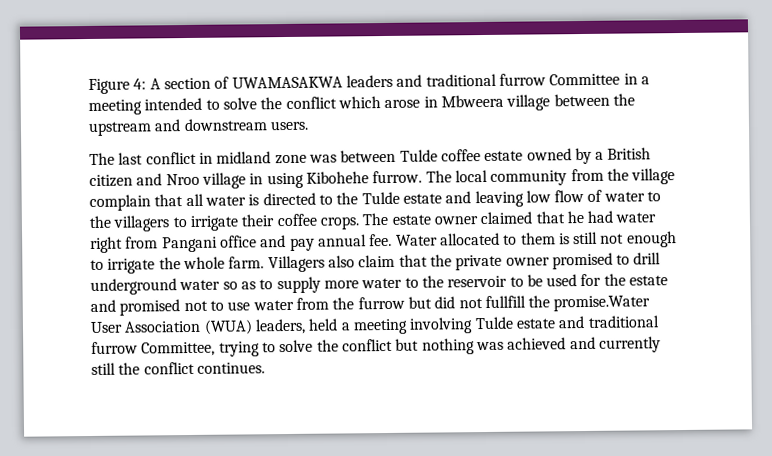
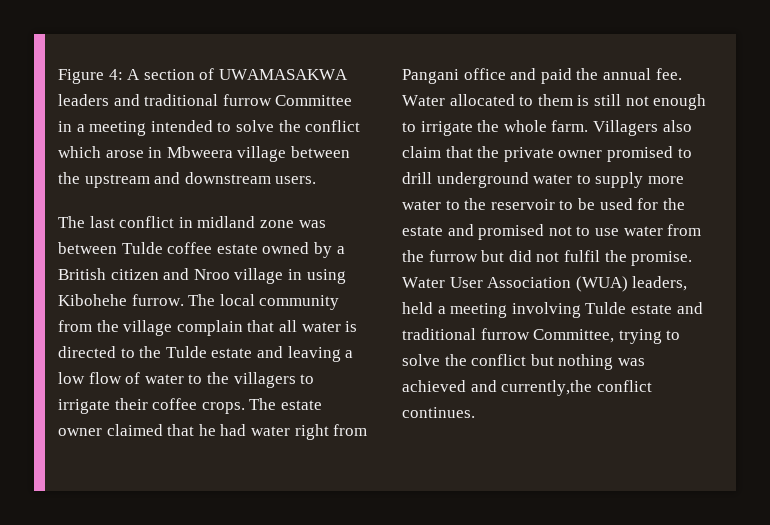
(524, 199) none -> [345,350,354,358] a
[289,237,315,251] pay -> [540,68,599,84] paid the
[222,281,256,290] so as -> (573, 179) none
[484,295,651,312] fullfill the promise.Water -> [563,250,693,266] [402,277,445,288] fulfil the promise. Water
[598,336,661,353] [91,362,141,375] currently still the -> [501,380,593,396] currently,the

